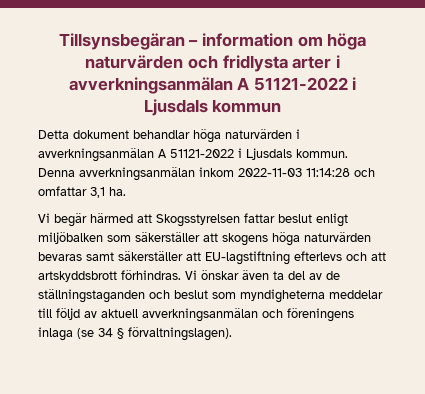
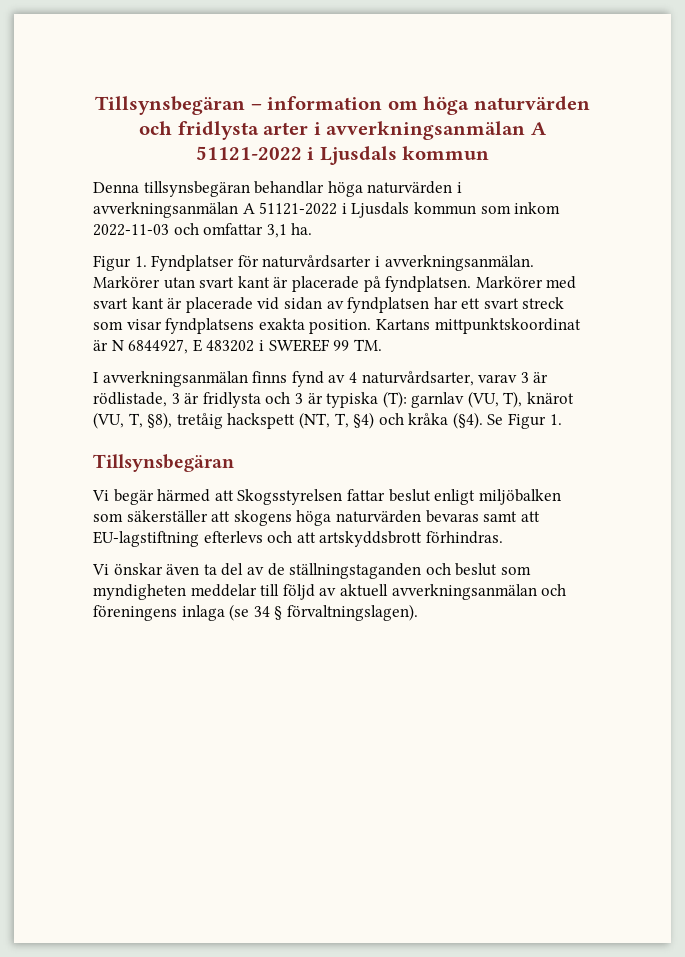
[38,130,129,139] Detta dokument -> [93,181,250,197] Denna tillsynsbegäran
[296,149,348,158] [38,167,195,181] kommun. Denna avverkningsanmälan -> [413,202,511,215] kommun som
[306,168,350,177] 11:14:28 -> (169, 230) none
(126, 191) none -> [93,255,534,271] [93,276,577,292] [93,297,565,313] [93,318,581,334] [93,339,382,354] [93,371,549,387] [93,391,575,408] [93,412,562,429] [93,454,234,472] // Figur 1. Fyndplatser för naturvårdsarter i avverkningsanmälan. Markörer utan svart kant är placerade på fyndplatsen. Markörer med svart kant är placerade vid sidan av fyndplatsen har ett svart streck som visar fyndplatsens exakta position. Kartans mittpunktskoordinat är N 6844927, E 483202 i SWEREF 99 TM. // I avverkningsanmälan finns fynd av 4 naturvårdsarter, varav 3 är rödlistade, 3 är fridlysta och 3 är typiska (T): garnlav (VU, T), knärot (VU, T, §8), tretåig hackspett (NT, T, §4) och kråka (§4). Se Figur 1. // Tillsynsbegäran
[118,251,183,261] säkerställer -> (518, 516) none
(181, 275) none -> (503, 537) //
[240,289,325,303] myndigheterna -> [93,584,186,600] myndigheten

